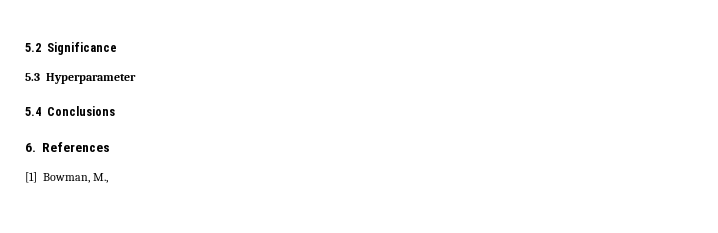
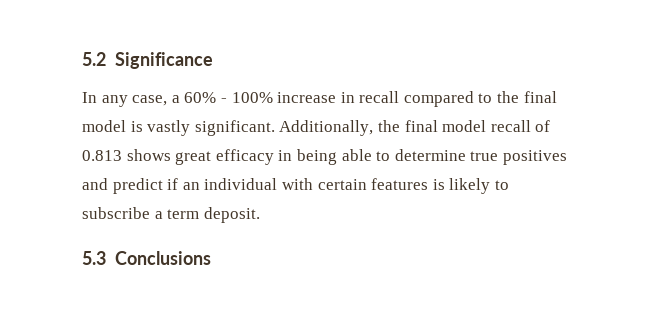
[25,73,136,84] [25,106,115,116] [25,142,110,152] [25,172,109,183] 5.3 Hyperparameter // 5.4 Conclusions // 6. References // [1] Bowman, M., -> [82,91,557,107] [82,120,551,136] [82,149,567,165] [82,178,509,194] [82,207,260,223] [82,251,211,265] In any case, a 60% - 100% increase in recall compared to the final model is vastly significant. Additionally, the final model recall of 0.813 shows great efficacy in being able to determine true positives and predict if an individual with certain features is likely to subscribe a term deposit. // 5.3 Conclusions

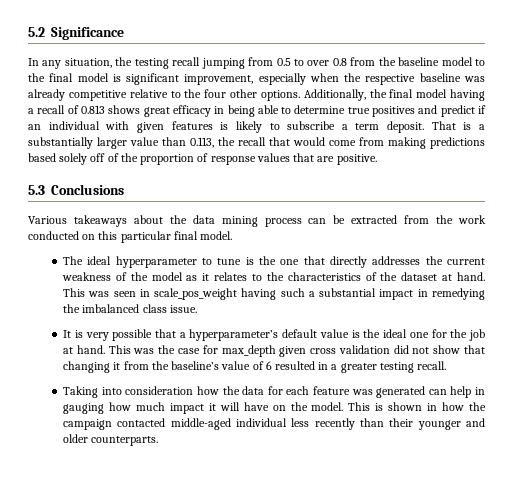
[132,91,474,107] case, a 60% - 100% increase in recall compared -> [64,57,473,69] situation, the testing recall jumping from 0.5 to over 0.8 from the baseline model
[147,120,275,136] vastly significant. -> [126,73,485,85] [28,89,300,101] significant improvement, especially when the respective baseline was already competitive relative to the four other options.
(487, 126) none -> [449,89,485,101] [28,108,34,114] having a
[317,179,367,190] certain -> [136,122,164,133] given
[82,251,211,265] // 5.3 Conclusions -> [431,121,486,130] [28,137,485,149] [28,153,377,165] [28,184,124,195] [28,215,487,227] [28,231,233,243] [63,256,486,268] [62,272,485,281] [63,288,486,300] [63,304,197,313] [63,329,485,341] [63,345,485,357] [63,361,447,373] [63,386,485,398] [63,402,486,414] [63,418,485,430] [63,434,159,446] That is a substantially larger value than 0.113, the recall that would come from making predictions based solely off of the proportion of response values that are positive. // 5.3 Conclusions // Various takeaways about the data mining process can be extracted from the work conducted on this particular final model. // The ideal hyperparameter to tune is the one that directly addresses the current weakness of the model as it relates to the characteristics of the dataset at hand. This was seen in scale_pos_weight having such a substantial impact in remedying the imbalanced class issue. // It is very possible that a hyperparameter’s default value is the ideal one for the job at hand. This was the case for max_depth given cross validation did not show that changing it from the baseline’s value of 6 resulted in a greater testing recall. // Taking into consideration how the data for each feature was generated can help in gauging how much impact it will have on the model. This is shown in how the campaign contacted middle-aged individual less recently than their younger and older counterparts.

